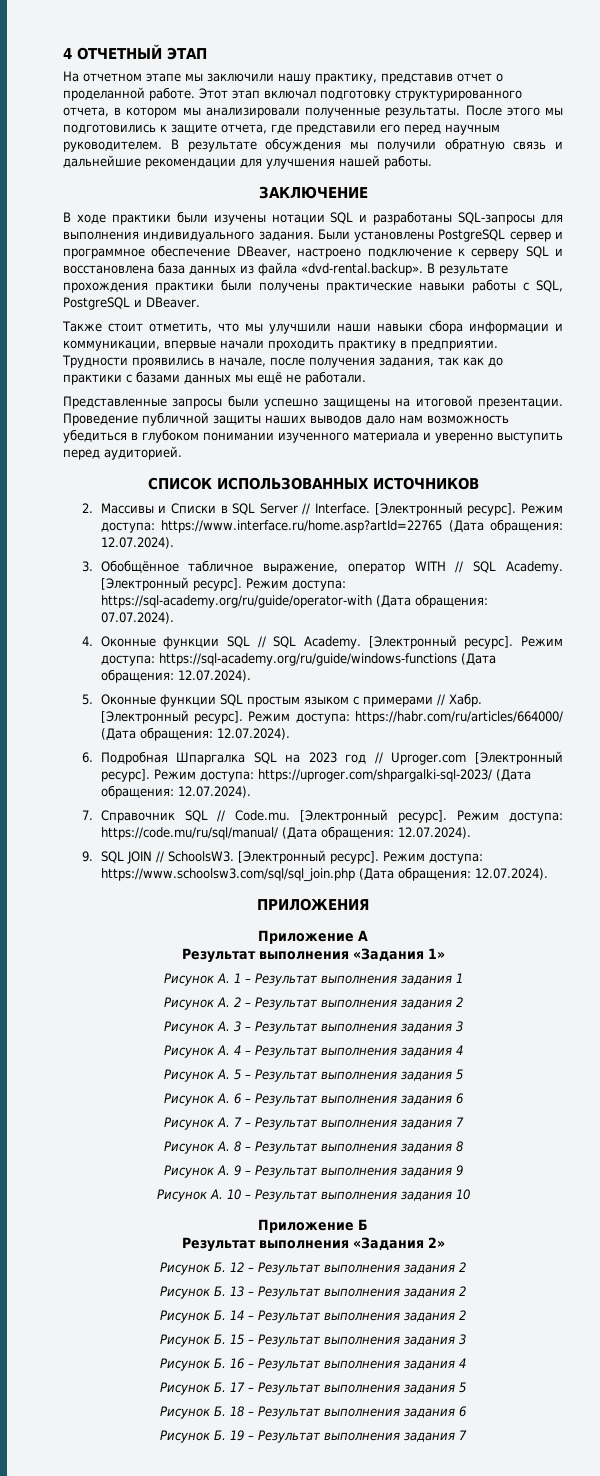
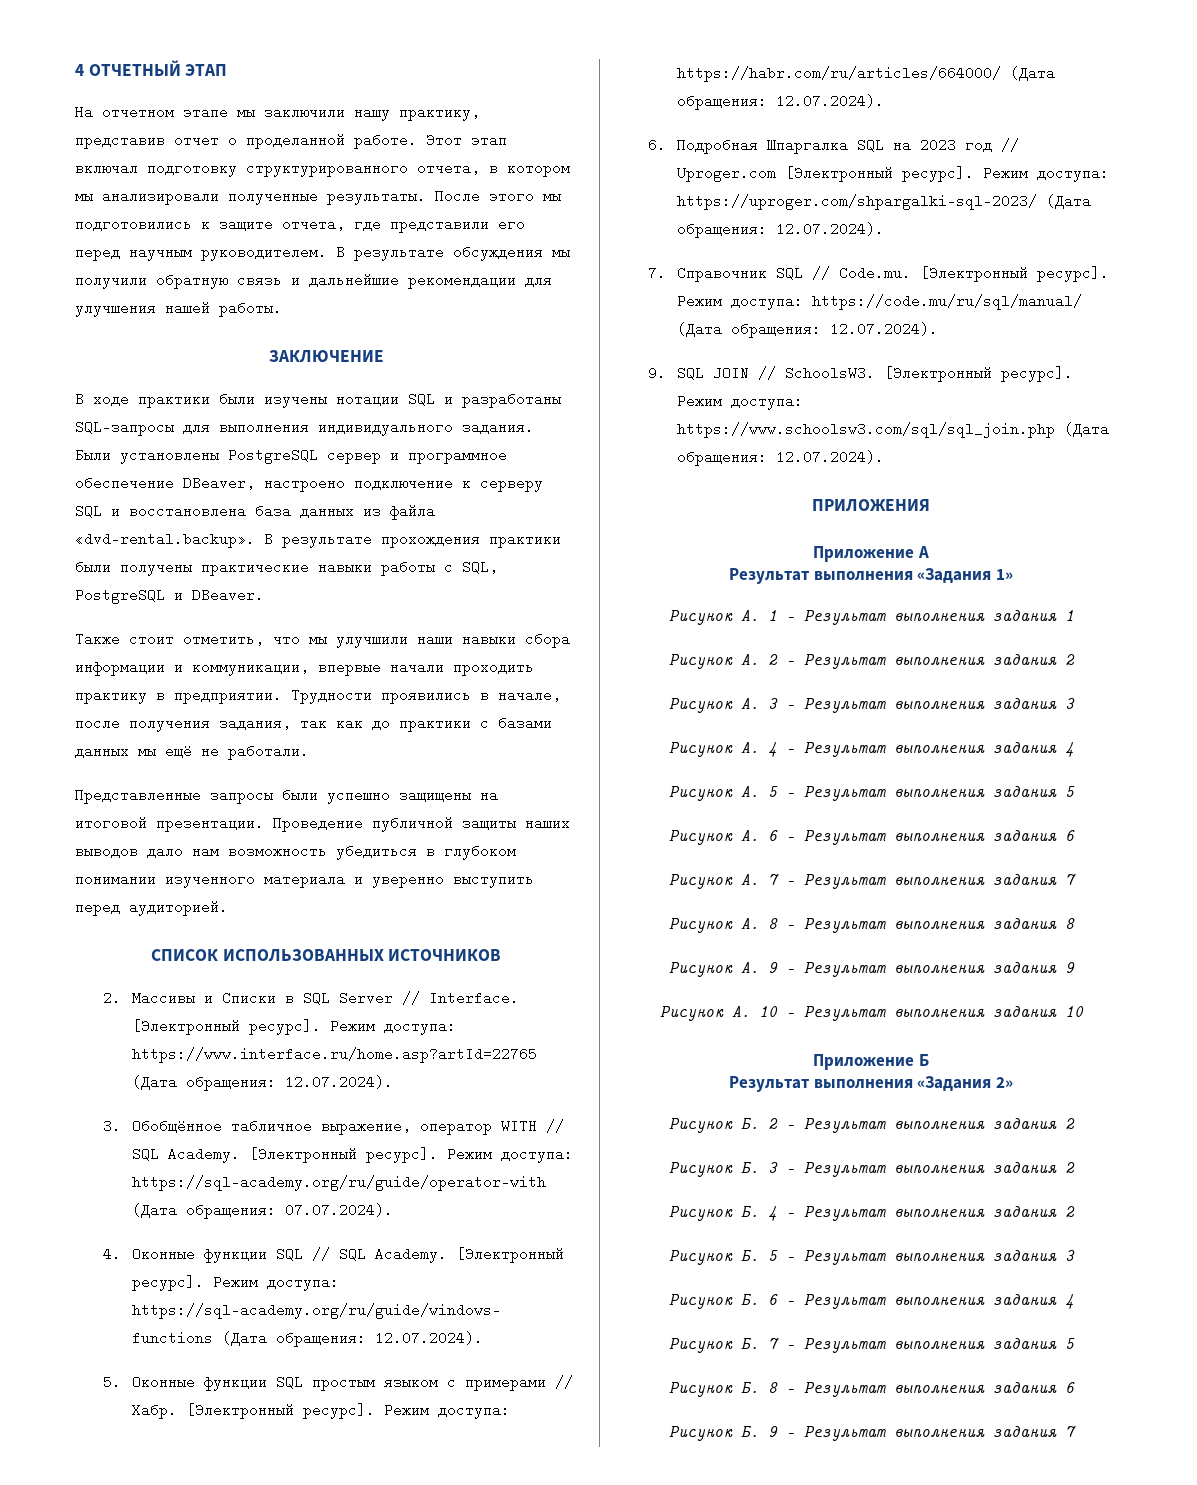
[230,1262,466,1275] [160,1286,466,1299] [160,1310,466,1323] [160,1334,244,1347] 12 – Результат выполнения задания 2 // Рисунок Б. 13 – Результат выполнения задания 2 // Рисунок Б. 14 – Результат выполнения задания 2 // Рисунок Б. 15 -> [767,1118,1075,1133] [668,1162,1075,1177] [668,1206,1075,1221] [668,1250,778,1265] 2 – Результат выполнения задания 2 // Рисунок Б. 3 – Результат выполнения задания 2 // Рисунок Б. 4 – Результат выполнения задания 2 // Рисунок Б. 5
[230,1358,244,1369] 16 -> [767,1294,778,1305] 6
[230,1382,245,1392] 17 -> [767,1338,779,1349] 7
[230,1406,244,1417] 18 -> [767,1382,778,1393] 8
[230,1430,244,1441] 19 -> [767,1426,778,1437] 9

